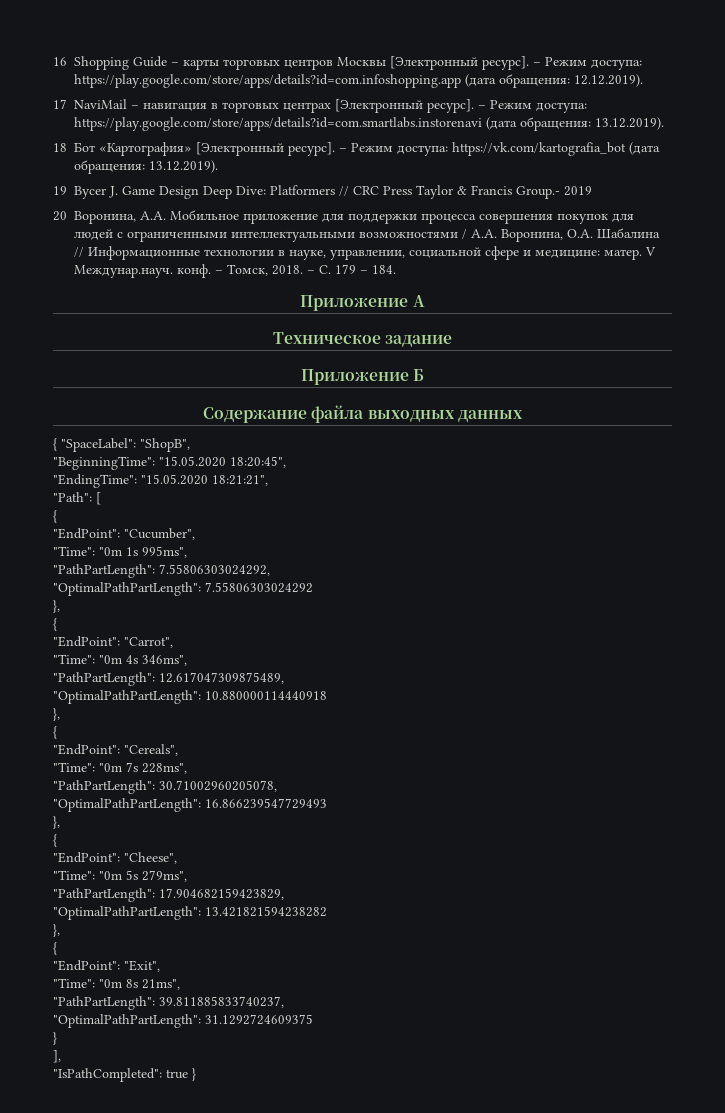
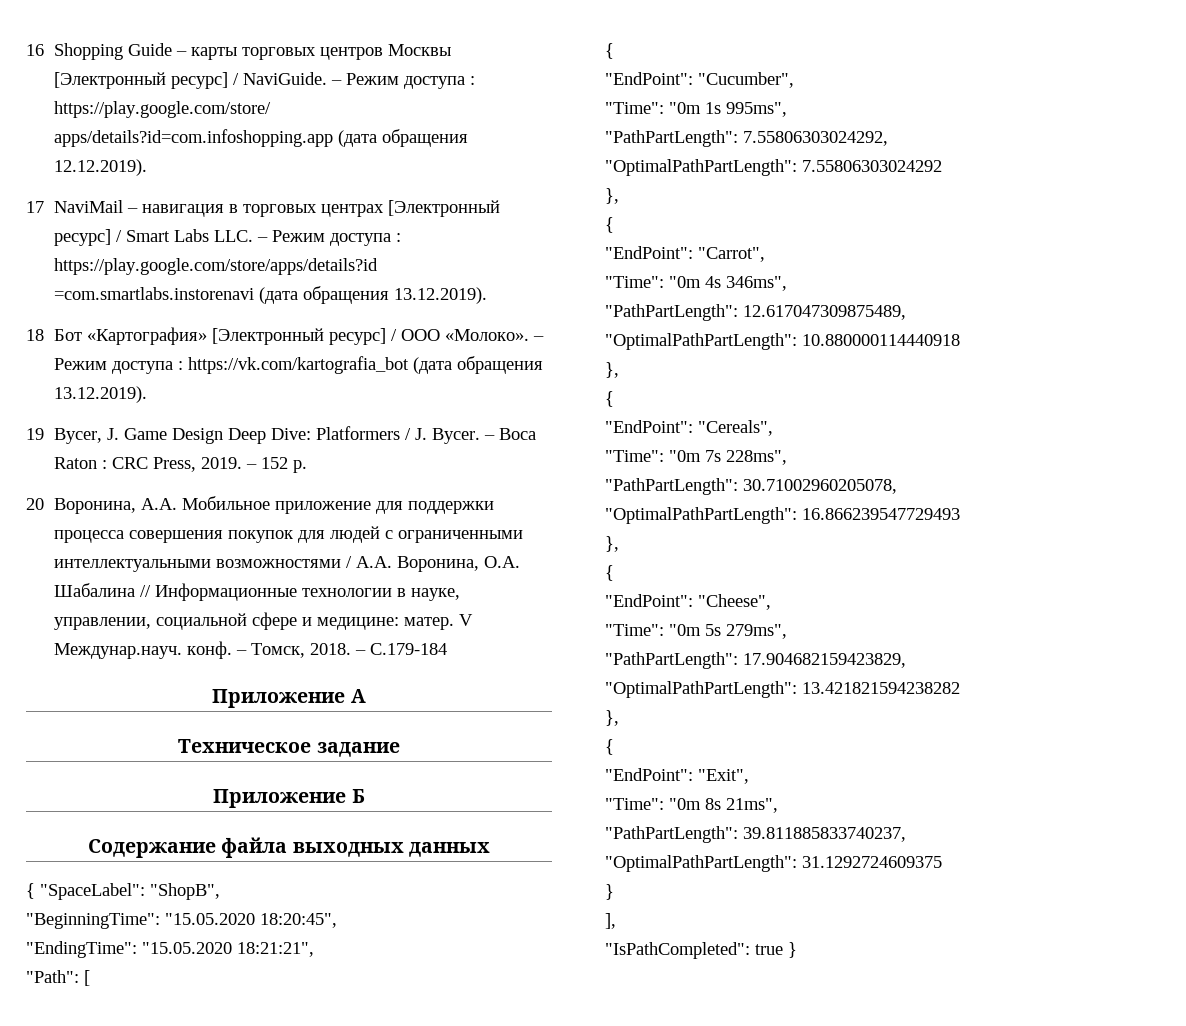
[482,56,642,70] [74,74,570,88] ресурс]. – Режим доступа: https://play.google.com/store/apps/details?id=com.infoshopping.app (дата обращения: -> [171,72,476,89] [54,101,272,118] [54,129,469,147] ресурс] / NaviGuide. – Режим доступа : https://play.google.com/store/ apps/details?id=com.infoshopping.app (дата обращения
[427,99,587,113] [74,117,591,131] ресурс]. – Режим доступа: https://play.google.com/store/apps/details?id=com.smartlabs.instorenavi (дата обращения: -> [54,229,402,246] [54,258,379,275] [54,286,390,304] ресурс] / Smart Labs LLC. – Режим доступа : https://play.google.com/store/apps/details?id =com.smartlabs.instorenavi (дата обращения
[288,142,448,156] ресурс]. – Режим доступа: -> [329,328,545,345] [54,358,184,374] ресурс] / ООО «Молоко». – Режим доступа :
[74,160,145,174] обращения: -> [457,356,544,374] обращения
[74,186,106,199] Bycer -> [54,428,103,444] Bycer,
[339,185,592,199] // CRC Press Taylor & Francis Group.- 2019 -> [405,428,537,444] [54,457,308,473] / J. Bycer. – Boca Raton : CRC Press, 2019. – 152 p.
[319,264,396,274] С. 179 – 184. -> [370,643,448,655] С.179-184

